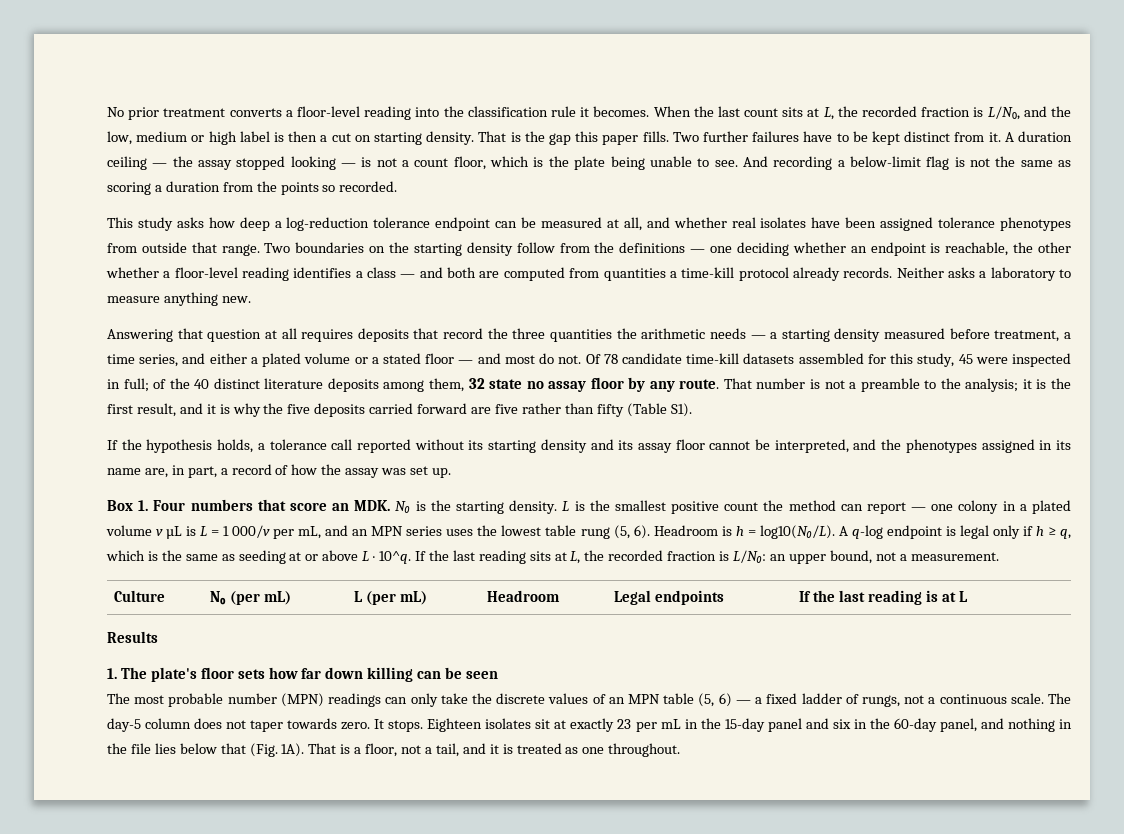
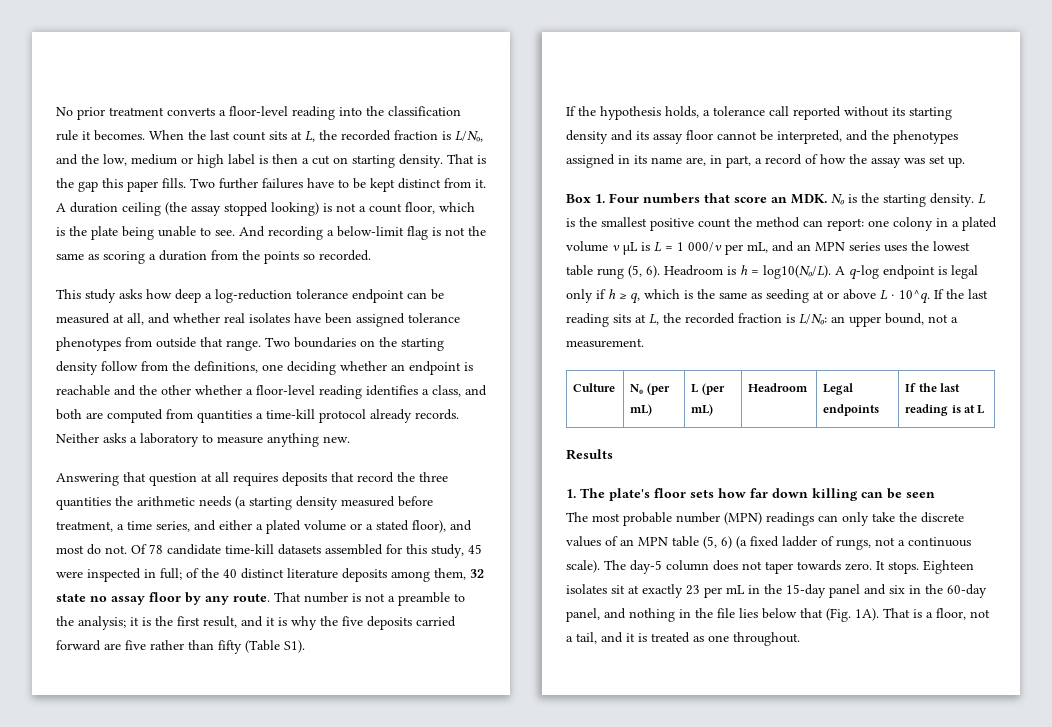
[152,156,357,170] — the assay stopped looking — -> [165,202,319,216] (the assay stopped looking)
[619,242,706,253] definitions — -> [194,361,258,373] definitions,
[945,242,1009,256] reachable, -> [56,385,136,396] reachable and
[367,267,416,278] class — -> [432,385,461,397] class,
[750,332,778,339] — a -> [235,496,246,509] (a
[425,353,474,364] floor — -> [412,520,446,533] floor),
[866,502,927,514] report — -> [827,218,864,231] report:
[735,697,763,704] — a -> [736,536,747,549] (a
[1010,693,1044,704] scale. -> [566,560,600,573] scale).

